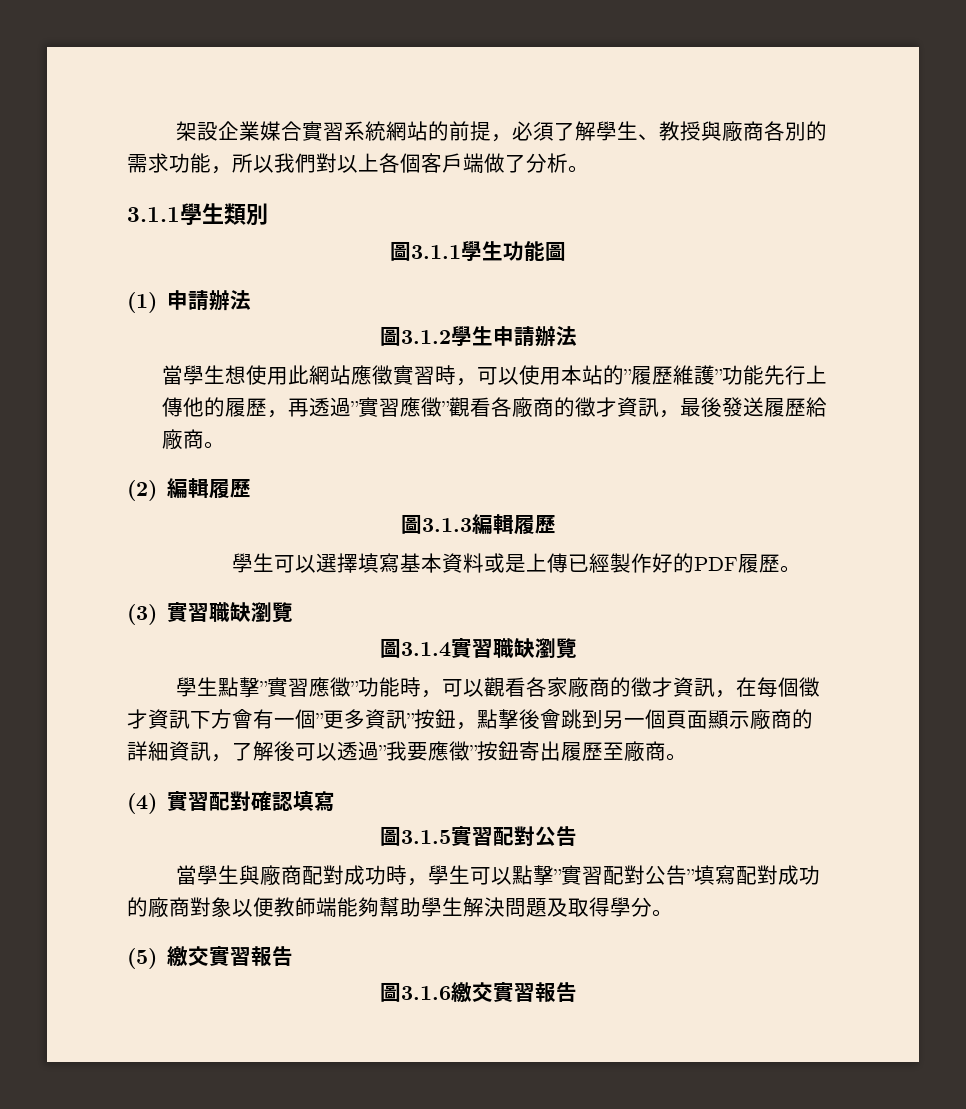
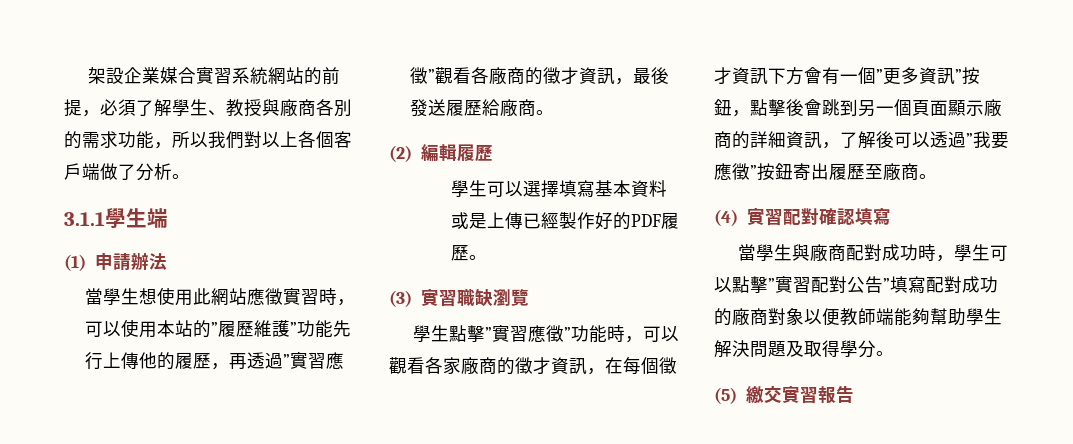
[224,203,268,226] [390,241,566,261] 類別 // 圖3.1.1學生功能圖 -> [147,208,168,228] 端
[379,326,577,347] // 圖3.1.2學生申請辦法 -> (167, 261) none
[400,514,556,535] // 圖3.1.3編輯履歷 -> (493, 153) none
[379,638,577,659] // 圖3.1.4實習職缺瀏覽 -> (529, 297) none
[379,826,577,847] // 圖3.1.5實習配對公告 -> (891, 216) none
[379,982,577,1003] // 圖3.1.6繳交實習報告 -> (854, 394) none

